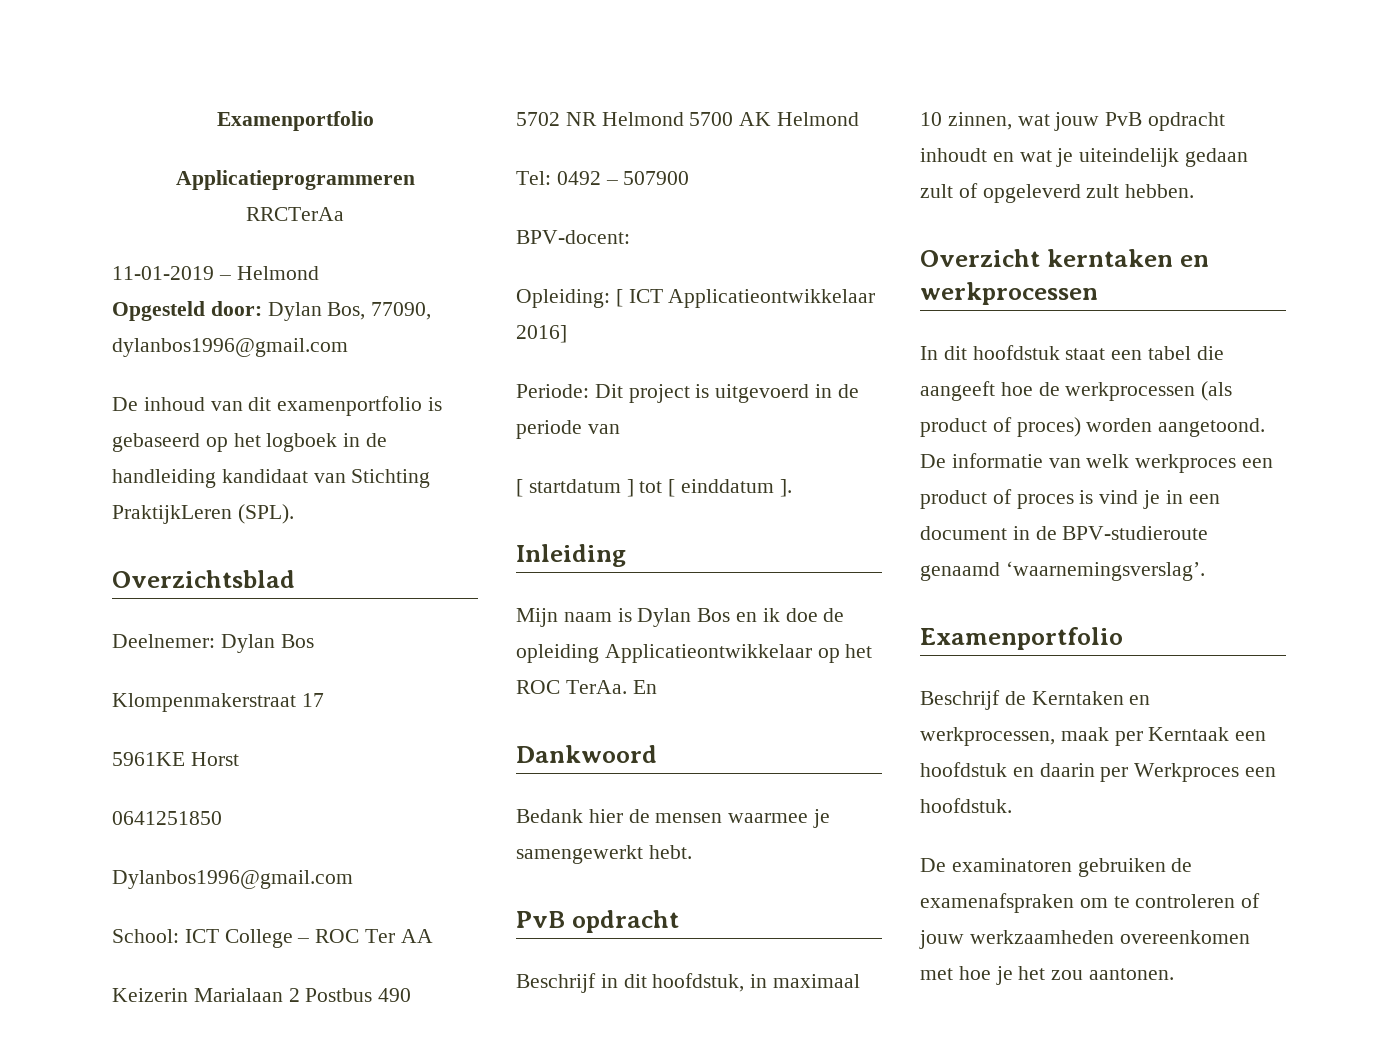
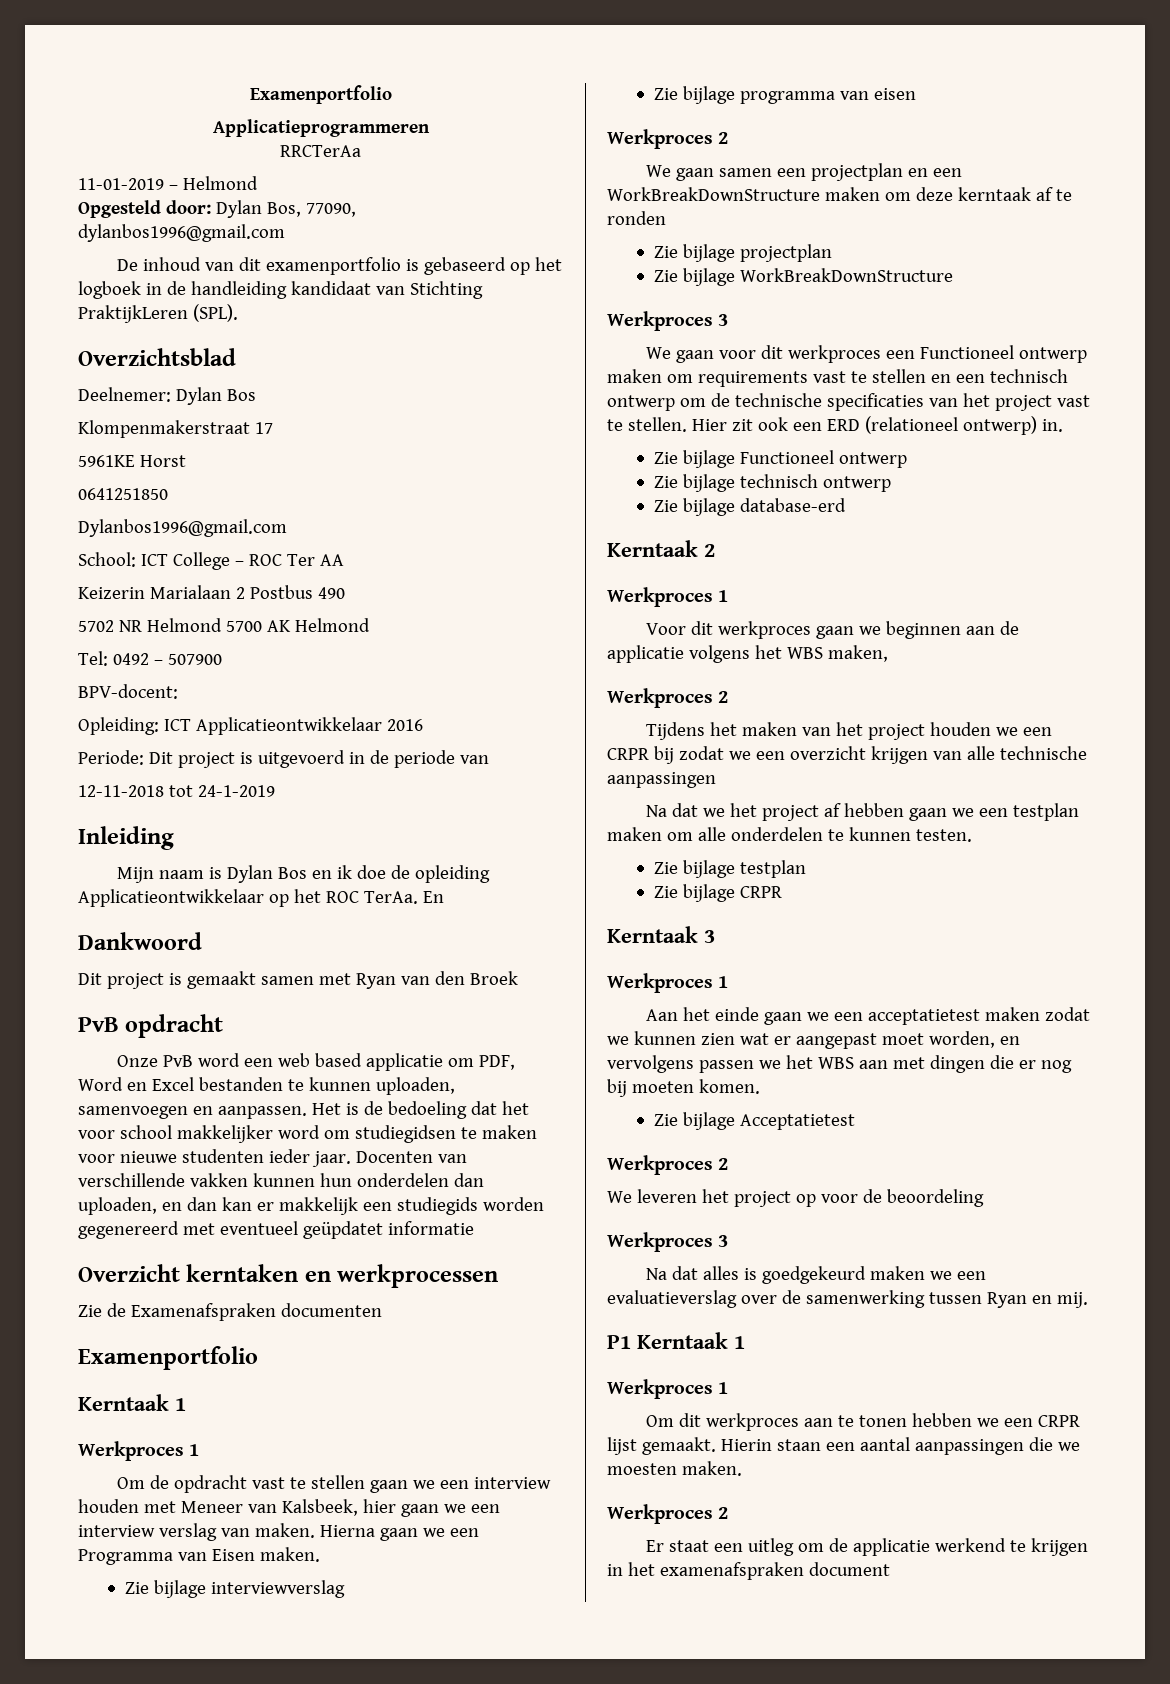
[615,289,623,307] [ -> (159, 726) none
[516,325,567,343] 2016] -> [386,719,423,731] 2016
[516,479,792,497] [ startdatum ] tot [ einddatum ]. -> [78,785,275,797] 12-11-2018 tot 24-1-2019
[516,809,831,828] [516,845,692,864] [516,910,679,933] [516,973,861,993] [920,112,1226,131] [920,148,1249,167] [920,183,1195,203] [920,249,1209,267] [920,282,1098,305] [920,345,1224,360] [920,381,1233,401] [920,417,1266,437] [920,453,1274,473] [920,489,1220,509] [920,526,1209,540] [920,561,1205,581] [920,627,1123,650] [920,690,1151,710] [920,727,1267,746] [920,762,1277,782] [920,798,1012,813] [920,858,1193,877] [920,893,1261,913] [919,930,1250,949] [920,966,1175,985] Bedank hier de mensen waarmee je samengewerkt hebt. // PvB opdracht // Beschrijf in dit hoofdstuk, in maximaal 10 zinnen, wat jouw PvB opdracht inhoudt en wat je uiteindelijk gedaan zult of opgeleverd zult hebben. // Overzicht kerntaken en werkprocessen // In dit hoofdstuk staat een tabel die aangeeft hoe de werkprocessen (als product of proces) worden aangetoond. De informatie van welk werkproces een product of proces is vind je in een document in de BPV-studieroute genaamd ‘waarnemingsverslag’. // Examenportfolio // Beschrijf de Kerntaken en werkprocessen, maak per Kerntaak een hoofdstuk en daarin per Werkproces een hoofdstuk. // De examinatoren gebruiken de examenafspraken om te controleren of jouw werkzaamheden overeenkomen met hoe je het zou aantonen. -> [78,971,518,989] [78,1014,224,1038] [117,1053,516,1071] [78,1077,455,1095] [78,1101,529,1119] [78,1125,537,1143] [78,1149,467,1167] [78,1173,484,1187] [78,1197,544,1215] [78,1221,474,1239] [78,1264,499,1288] [78,1303,382,1321] [78,1346,258,1370] [78,1394,186,1411] [78,1441,200,1461] [117,1475,552,1493] [78,1499,500,1517] [78,1523,479,1541] [78,1547,320,1565] [124,1580,345,1598] [653,86,916,104] [607,129,729,149] [646,163,963,181] [607,187,1072,201] [607,211,666,225] [653,244,832,262] [653,268,953,286] [607,311,729,331] [646,345,1088,363] [607,369,1068,387] [607,393,1090,411] [607,416,1063,435] [653,450,907,468] [653,474,891,492] [653,498,846,516] [607,540,715,557] [607,587,729,607] [646,621,1020,639] [607,645,888,663] [607,688,729,708] [646,722,1053,740] [607,746,1087,764] [607,772,716,788] [646,803,1080,821] [607,827,972,842] [653,860,806,878] [653,884,782,902] [607,926,715,943] [607,973,729,993] [646,1007,1091,1025] [607,1031,1020,1049] [607,1055,1072,1073] [607,1079,760,1097] [653,1112,855,1130] [607,1155,729,1175] [607,1189,984,1207] [607,1232,729,1252] [646,1266,987,1284] [607,1290,1088,1308] [607,1332,745,1349] [607,1379,729,1399] [646,1413,1081,1431] [607,1437,1080,1455] [607,1461,742,1476] [607,1504,729,1524] [646,1538,1089,1556] [607,1562,890,1580] Dit project is gemaakt samen met Ryan van den Broek // PvB opdracht // Onze PvB word een web based applicatie om PDF, Word en Excel bestanden te kunnen uploaden, samenvoegen en aanpassen. Het is de bedoeling dat het voor school makkelijker word om studiegidsen te maken voor nieuwe studenten ieder jaar. Docenten van verschillende vakken kunnen hun onderdelen dan uploaden, en dan kan er makkelijk een studiegids worden gegenereerd met eventueel geüpdatet informatie // Overzicht kerntaken en werkprocessen // Zie de Examenafspraken documenten // Examenportfolio // Kerntaak 1 // Werkproces 1 // Om de opdracht vast te stellen gaan we een interview houden met Meneer van Kalsbeek, hier gaan we een interview verslag van maken. Hierna gaan we een Programma van Eisen maken. // Zie bijlage interviewverslag // Zie bijlage programma van eisen // Werkproces 2 // We gaan samen een projectplan en een WorkBreakDownStructure maken om deze kerntaak af te ronden // Zie bijlage projectplan // Zie bijlage WorkBreakDownStructure // Werkproces 3 // We gaan voor dit werkproces een Functioneel ontwerp maken om requirements vast te stellen en een technisch ontwerp om de technische specificaties van het project vast te stellen. Hier zit ook een ERD (relationeel ontwerp) in. // Zie bijlage Functioneel ontwerp // Zie bijlage technisch ontwerp // Zie bijlage database-erd // Kerntaak 2 // Werkproces 1 // Voor dit werkproces gaan we beginnen aan de applicatie volgens het WBS maken, // Werkproces 2 // Tijdens het maken van het project houden we een CRPR bij zodat we een overzicht krijgen van alle technische aanpassingen // Na dat we het project af hebben gaan we een testplan maken om alle onderdelen te kunnen testen. // Zie bijlage testplan // Zie bijlage CRPR // Kerntaak 3 // Werkproces 1 // Aan het einde gaan we een acceptatietest maken zodat we kunnen zien wat er aangepast moet worden, en vervolgens passen we het WBS aan met dingen die er nog bij moeten komen. // Zie bijlage Acceptatietest // Werkproces 2 // We leveren het project op voor de beoordeling // Werkproces 3 // Na dat alles is goedgekeurd maken we een evaluatieverslag over de samenwerking tussen Ryan en mij. // P1 Kerntaak 1 // Werkproces 1 // Om dit werkproces aan te tonen hebben we een CRPR lijst gemaakt. Hierin staan een aantal aanpassingen die we moesten maken. // Werkproces 2 // Er staat een uitleg om de applicatie werkend te krijgen in het examenafspraken document

